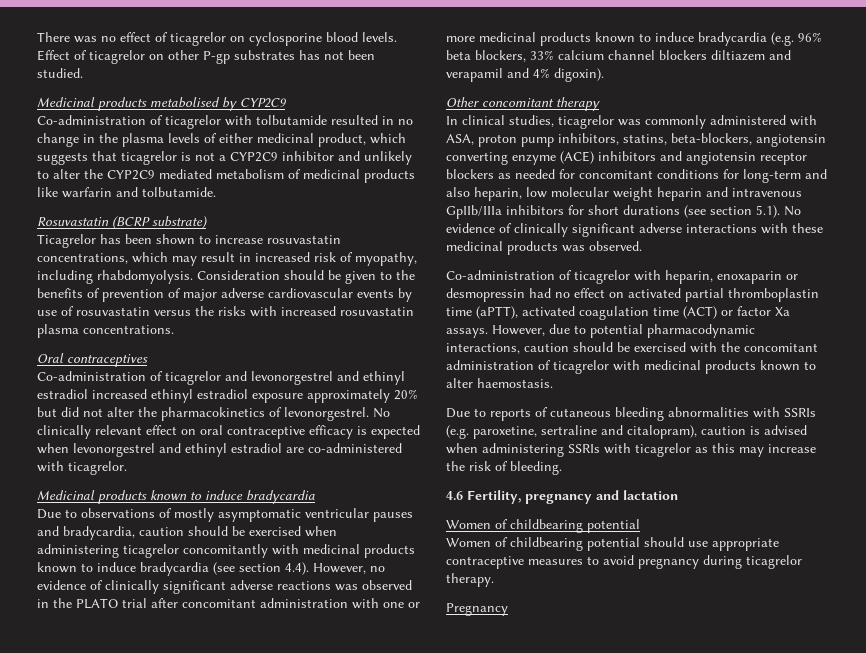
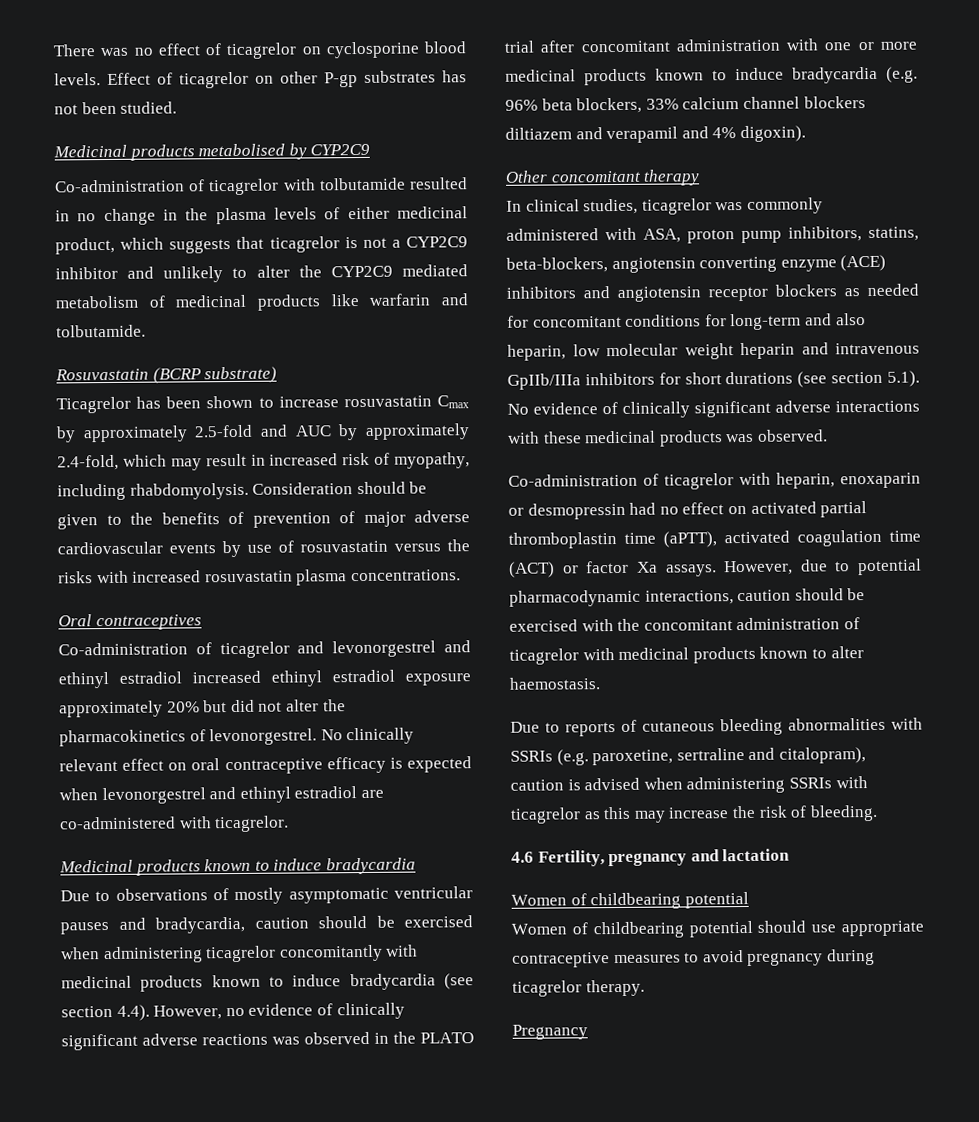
[37,253,128,264] concentrations, -> [437,395,469,409] [56,423,470,443] [57,454,119,471] Cmax by approximately 2.5-fold and AUC by approximately 2.4-fold,

